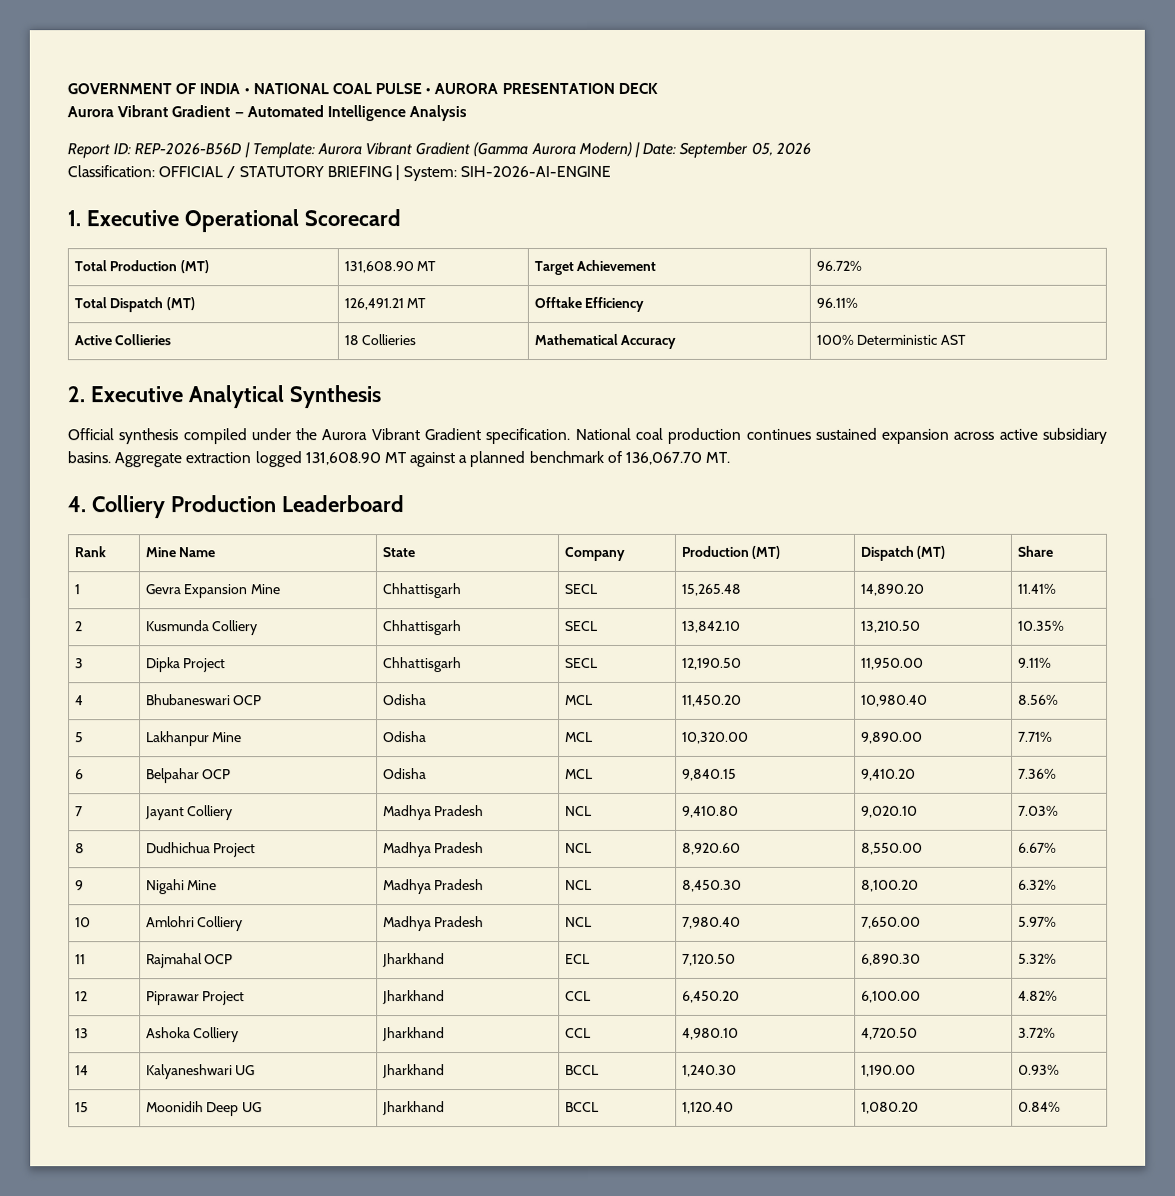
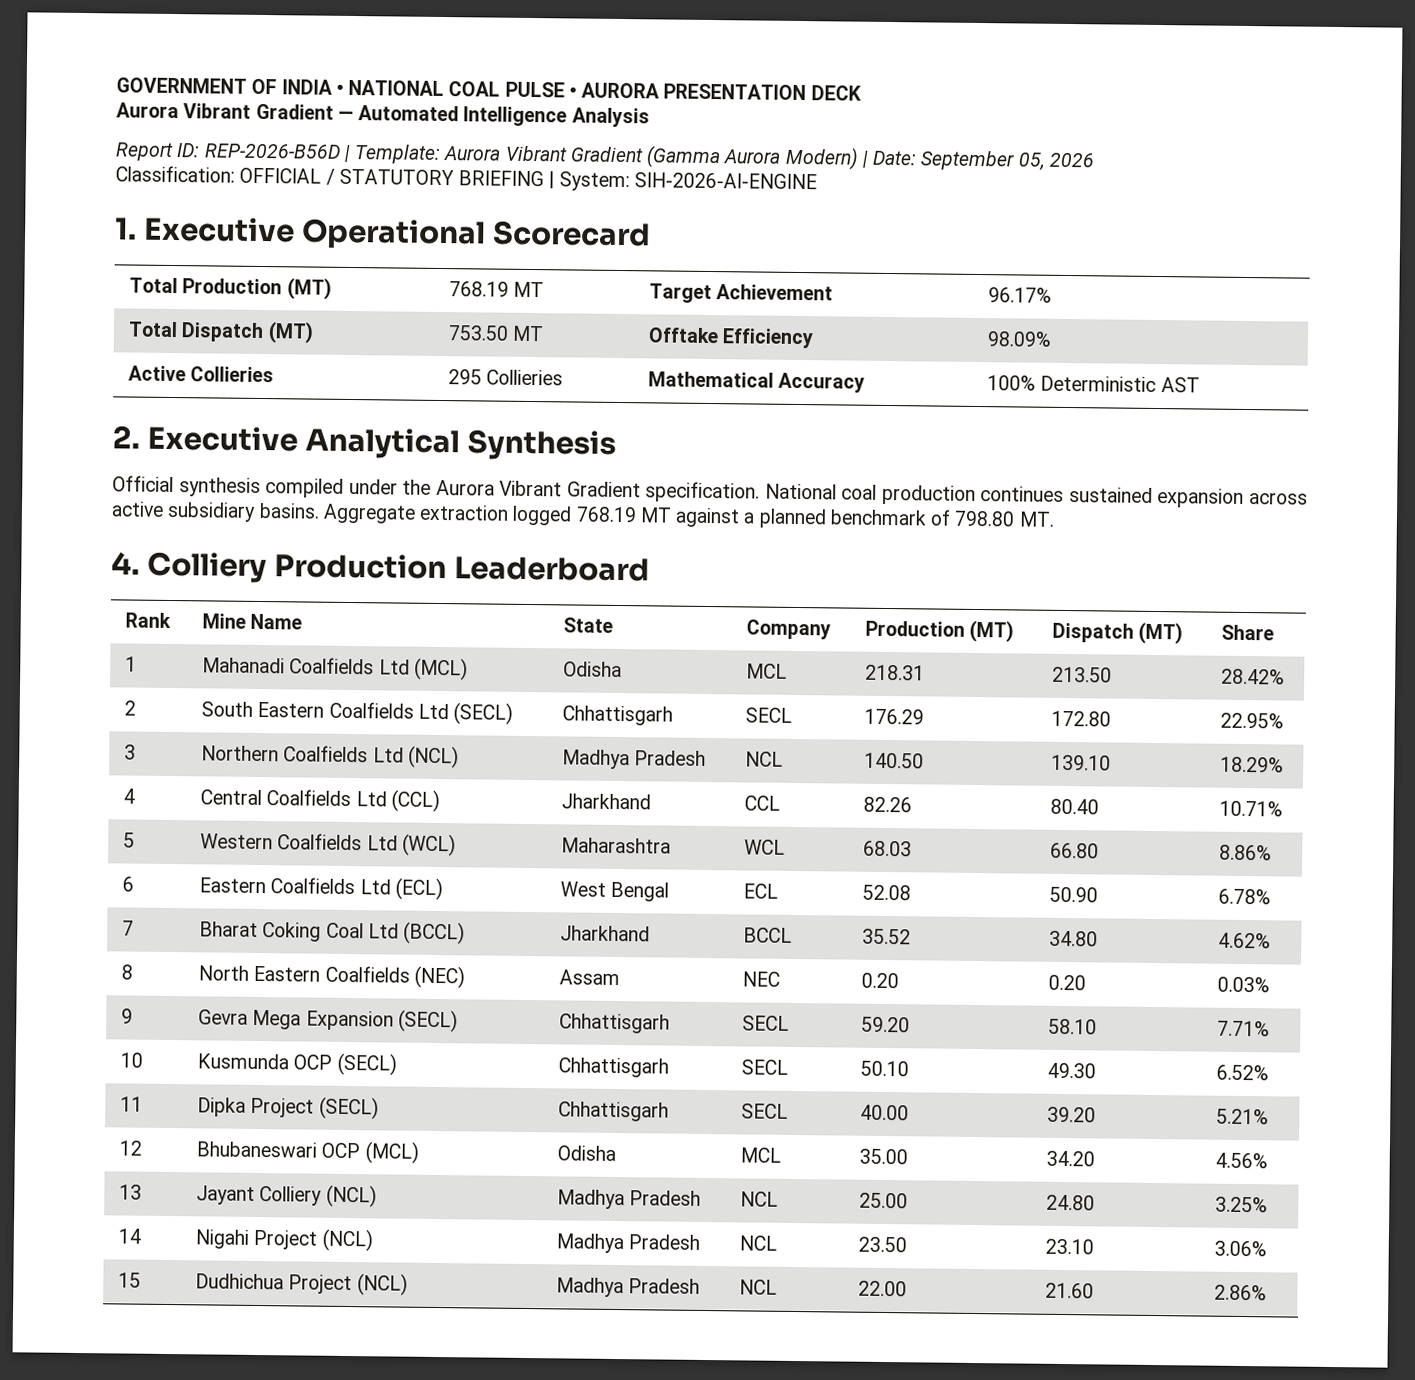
[343,261,414,274] 131,608.90 -> [448,281,509,297] 768.19
[815,260,862,271] 96.72% -> [987,287,1052,303] 96.17%
[343,298,404,311] 126,491.21 -> [447,325,509,341] 753.50
[815,297,858,308] 96.11% -> [986,331,1052,347] 98.09%
[343,335,359,346] 18 -> [447,369,482,385] 295
[304,452,381,466] 131,608.90 -> [575,506,637,523] 768.19
[625,451,703,465] 136,067.70 -> [954,510,1016,527] 798.80
[144,584,281,599] [381,583,462,599] [563,583,597,595] [680,583,741,596] [859,583,924,596] [1016,583,1056,594] [74,621,83,632] [145,620,259,636] [382,620,462,636] [564,620,598,632] [681,620,741,633] [860,620,921,633] [1017,620,1065,631] [74,658,84,669] [145,657,227,673] [382,657,462,673] [564,657,598,669] [681,657,742,670] [860,657,924,670] [1017,657,1052,668] [74,695,84,706] [145,694,263,706] [382,694,427,706] [564,694,593,706] [681,694,742,707] [860,694,928,707] [1017,694,1059,705] [74,732,84,743] [145,731,243,747] [382,731,427,743] [564,731,593,743] [681,731,749,744] [860,731,923,744] [1017,731,1053,742] [74,769,84,780] [145,768,232,784] [382,768,427,780] [564,768,593,780] [681,768,737,781] [860,768,916,781] [1017,768,1057,779] [74,806,83,817] [144,805,234,821] [382,805,485,821] [564,805,592,817] [681,805,739,818] [860,805,918,818] [1017,805,1059,816] [74,843,85,854] [145,842,257,858] [382,842,485,858] [564,842,592,854] [681,842,741,855] [860,842,923,855] [1017,842,1057,853] [74,880,84,891] Gevra Expansion Mine | Chhattisgarh | SECL | 15,265.48 | 14,890.20 | 11.41% // 2 | Kusmunda Colliery | Chhattisgarh | SECL | 13,842.10 | 13,210.50 | 10.35% // 3 | Dipka Project | Chhattisgarh | SECL | 12,190.50 | 11,950.00 | 9.11% // 4 | Bhubaneswari OCP | Odisha | MCL | 11,450.20 | 10,980.40 | 8.56% // 5 | Lakhanpur Mine | Odisha | MCL | 10,320.00 | 9,890.00 | 7.71% // 6 | Belpahar OCP | Odisha | MCL | 9,840.15 | 9,410.20 | 7.36% // 7 | Jayant Colliery | Madhya Pradesh | NCL | 9,410.80 | 9,020.10 | 7.03% // 8 | Dudhichua Project | Madhya Pradesh | NCL | 8,920.60 | 8,550.00 | 6.67% // 9 -> [201,657,468,681] [562,661,622,678] [745,663,787,679] [864,664,925,681] [1051,666,1112,683] [1220,668,1285,685] [123,700,136,716] [200,701,514,725] [561,705,673,726] [744,707,792,723] [863,708,924,725] [1050,710,1111,727] [1219,712,1284,729] [123,744,136,760] [200,745,459,769] [561,749,707,770] [744,751,783,767] [863,752,924,769] [1050,754,1111,771] [1219,756,1284,773] [122,788,135,804] [199,789,440,813] [560,793,651,810] [743,795,780,811] [862,796,912,813] [1049,798,1099,815] [1218,800,1283,817] [122,832,135,848] [199,833,456,857] [560,837,671,854] [743,839,785,855] [862,840,912,857] [1049,842,1099,859] [1218,844,1272,861] [121,876,134,892] [198,877,443,901] [559,881,670,902] [742,883,778,899] [861,884,911,901] [1048,886,1098,903] [1217,888,1271,905] [121,920,134,936] [198,921,466,945] [559,925,650,942] [742,927,792,943] [861,928,911,945] [1048,930,1098,947] [1217,932,1271,949] [120,964,133,980] [197,965,465,989] [558,969,620,986] [741,971,780,987] [860,972,899,989] [1047,974,1086,991] [1216,976,1270,993] [120,1008,133,1024] [197,1009,458,1033] [558,1013,670,1034] [741,1015,789,1031] [860,1016,910,1033] [1047,1018,1097,1035] [1216,1020,1270,1037] [119,1052,143,1068] [196,1052,397,1076] [557,1057,669,1078] [740,1059,788,1075] [859,1060,909,1077] [1046,1062,1096,1079] [1215,1064,1269,1081] [119,1096,143,1112] [196,1096,379,1120] [557,1101,669,1122] [740,1103,788,1119] [859,1104,909,1121] [1046,1106,1096,1123] [1215,1108,1269,1125] [118,1140,142,1156] [195,1141,419,1164] [556,1145,616,1162] [739,1147,781,1163] [858,1148,908,1165] [1045,1150,1095,1167] [1214,1152,1268,1169] [118,1184,142,1200] [195,1184,377,1208] [556,1189,702,1210] [739,1191,778,1207] [858,1192,908,1209] [1045,1194,1095,1211] [1214,1196,1268,1213] [117,1228,141,1244] Mahanadi Coalfields Ltd (MCL) | Odisha | MCL | 218.31 | 213.50 | 28.42% // 2 | South Eastern Coalfields Ltd (SECL) | Chhattisgarh | SECL | 176.29 | 172.80 | 22.95% // 3 | Northern Coalfields Ltd (NCL) | Madhya Pradesh | NCL | 140.50 | 139.10 | 18.29% // 4 | Central Coalfields Ltd (CCL) | Jharkhand | CCL | 82.26 | 80.40 | 10.71% // 5 | Western Coalfields Ltd (WCL) | Maharashtra | WCL | 68.03 | 66.80 | 8.86% // 6 | Eastern Coalfields Ltd (ECL) | West Bengal | ECL | 52.08 | 50.90 | 6.78% // 7 | Bharat Coking Coal Ltd (BCCL) | Jharkhand | BCCL | 35.52 | 34.80 | 4.62% // 8 | North Eastern Coalfields (NEC) | Assam | NEC | 0.20 | 0.20 | 0.03% // 9 | Gevra Mega Expansion (SECL) | Chhattisgarh | SECL | 59.20 | 58.10 | 7.71% // 10 | Kusmunda OCP (SECL) | Chhattisgarh | SECL | 50.10 | 49.30 | 6.52% // 11 | Dipka Project (SECL) | Chhattisgarh | SECL | 40.00 | 39.20 | 5.21% // 12 | Bhubaneswari OCP (MCL) | Odisha | MCL | 35.00 | 34.20 | 4.56% // 13 | Jayant Colliery (NCL) | Madhya Pradesh | NCL | 25.00 | 24.80 | 3.25% // 14
[187,880,218,891] [382,879,485,895] [564,879,592,891] [681,879,742,892] [860,879,919,892] [1017,879,1057,890] [74,917,91,928] [145,916,244,932] [382,916,485,932] [564,916,592,928] [681,916,741,929] [860,916,921,929] [1017,916,1057,927] [74,954,86,965] [145,953,234,969] [381,953,445,968] [564,953,590,965] [681,953,736,966] [860,953,921,966] [1017,953,1057,964] [74,991,88,1002] [145,991,246,1006] [381,990,445,1005] [564,990,591,1002] [681,990,740,1003] [860,990,921,1003] [1017,990,1058,1001] [74,1028,89,1039] [145,1027,240,1043] [381,1027,445,1042] [564,1027,591,1039] [681,1027,739,1040] [860,1027,918,1040] [1017,1027,1056,1038] [74,1065,89,1076] [145,1064,256,1080] [381,1064,445,1079] [564,1064,599,1076] [681,1064,737,1077] [860,1064,916,1077] [1017,1064,1060,1075] [74,1102,89,1113] [145,1101,263,1117] [381,1101,445,1116] [564,1101,599,1113] [681,1101,734,1114] [860,1101,919,1114] [1017,1101,1061,1112] Mine | Madhya Pradesh | NCL | 8,450.30 | 8,100.20 | 6.32% // 10 | Amlohri Colliery | Madhya Pradesh | NCL | 7,980.40 | 7,650.00 | 5.97% // 11 | Rajmahal OCP | Jharkhand | ECL | 7,120.50 | 6,890.30 | 5.32% // 12 | Piprawar Project | Jharkhand | CCL | 6,450.20 | 6,100.00 | 4.82% // 13 | Ashoka Colliery | Jharkhand | CCL | 4,980.10 | 4,720.50 | 3.72% // 14 | Kalyaneshwari UG | Jharkhand | BCCL | 1,240.30 | 1,190.00 | 0.93% // 15 | Moonidih Deep UG | Jharkhand | BCCL | 1,120.40 | 1,080.20 | 0.84% -> [253,1228,373,1252] [555,1233,701,1254] [738,1235,777,1251] [857,1236,907,1253] [1044,1238,1094,1255] [1213,1240,1267,1257] [117,1272,141,1288] [194,1273,408,1296] [555,1277,701,1298] [738,1279,777,1295] [857,1280,907,1297] [1044,1282,1094,1299] [1213,1284,1267,1301] Project (NCL) | Madhya Pradesh | NCL | 23.50 | 23.10 | 3.06% // 15 | Dudhichua Project (NCL) | Madhya Pradesh | NCL | 22.00 | 21.60 | 2.86%

